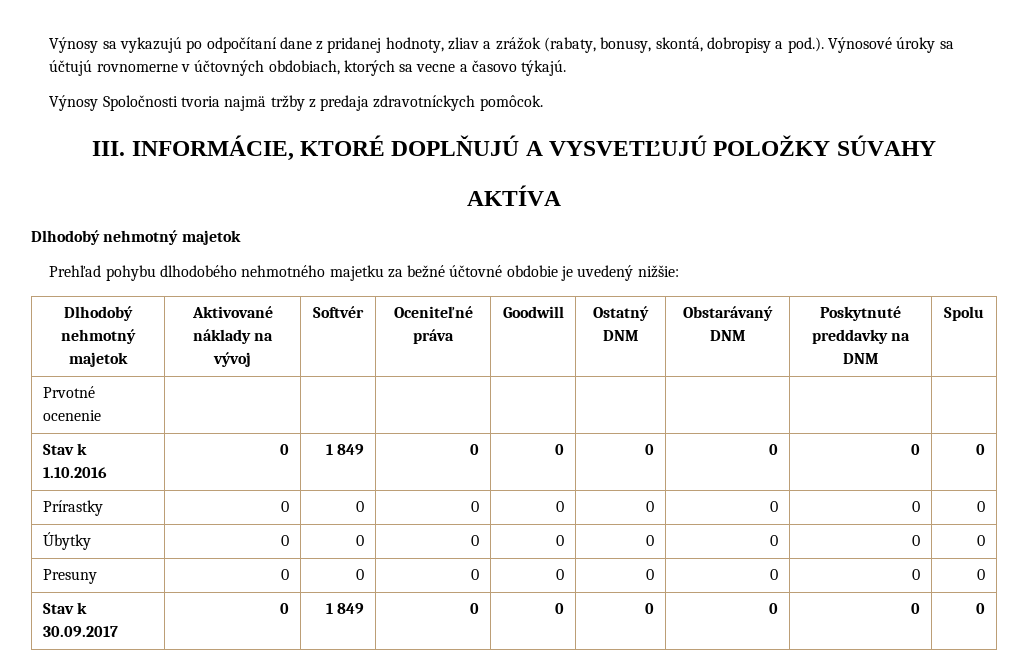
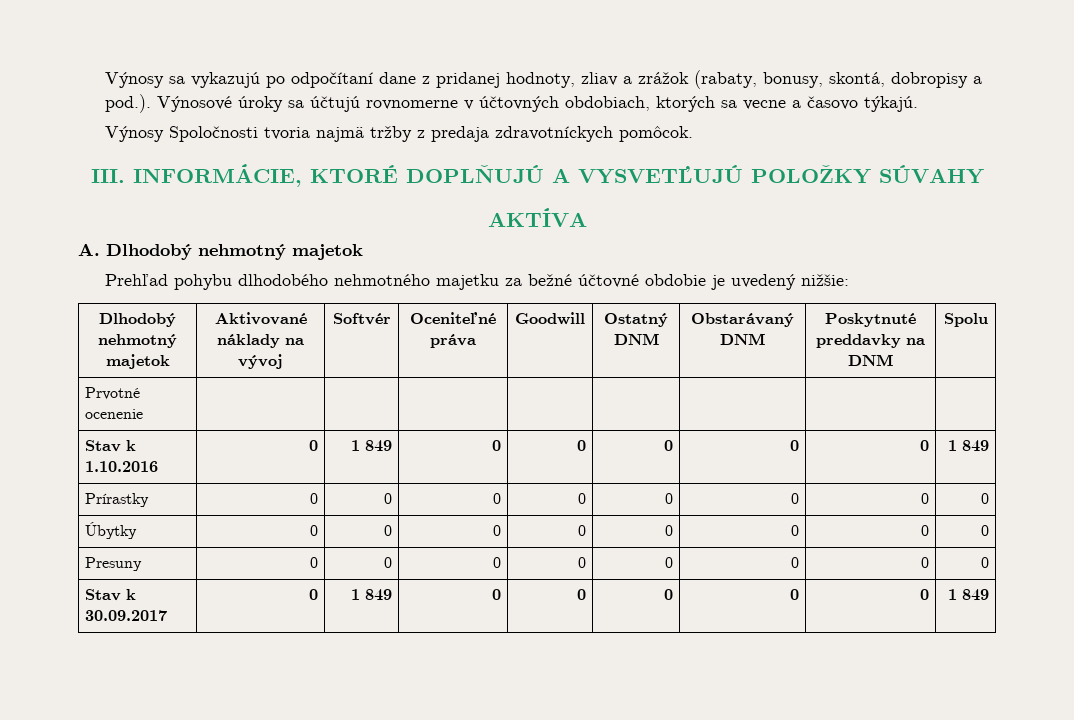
(561, 195) none -> [78,243,100,256] A.
[976,444,986,455] 0 -> [947,440,989,452] 1 849
[976,603,986,614] 0 -> [947,589,989,601] 1 849

